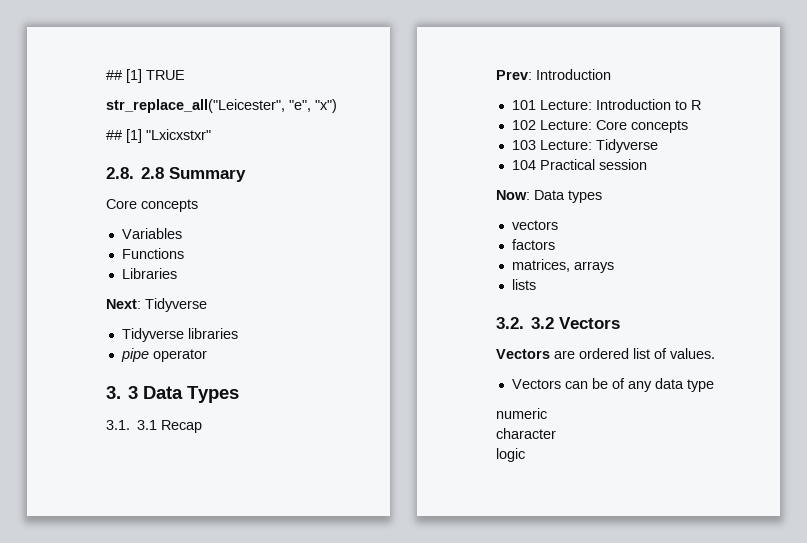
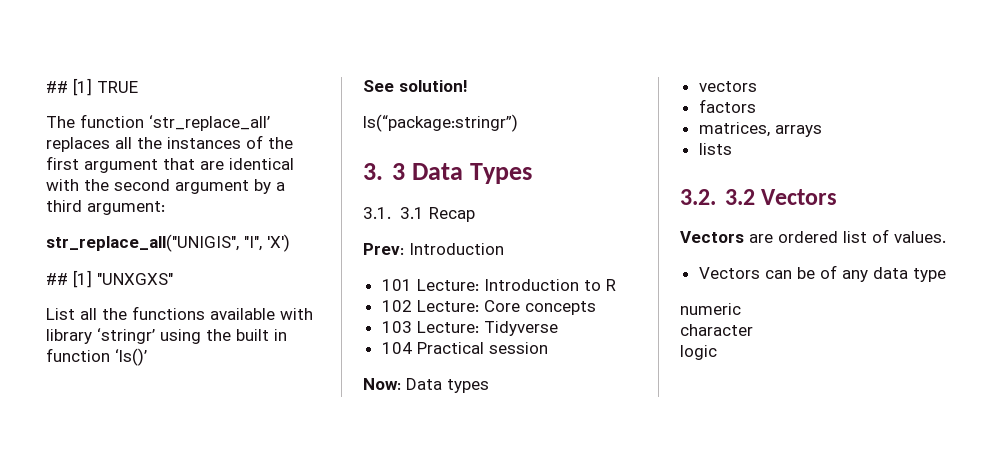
[106,99,337,113] [106,129,211,143] [106,167,247,182] [106,199,198,212] [121,228,182,239] [121,248,184,259] [121,268,177,279] [106,298,207,312] [121,328,238,342] [120,348,207,362] str_replace_all("Leicester", "e", "x") // ## [1] "Lxicxstxr" // 2.8. 2.8 Summary // Core concepts // Variables // Functions // Libraries // Next: Tidyverse // Tidyverse libraries // pipe operator -> [46,114,270,131] [46,135,293,152] [46,156,294,173] [46,179,285,194] [46,200,165,215] [46,234,290,252] [46,270,173,288] [46,306,313,320] [46,328,287,344] [46,348,147,366] [363,80,467,92] [363,114,518,132] The function ‘str_replace_all’ replaces all the instances of the first argument that are identical with the second argument by a third argument: // str_replace_all("UNIGIS", "I", 'X') // ## [1] "UNXGXS" // List all the functions available with library ‘stringr’ using the built in function ‘ls()’ // See solution! // ls(“package:stringr”)

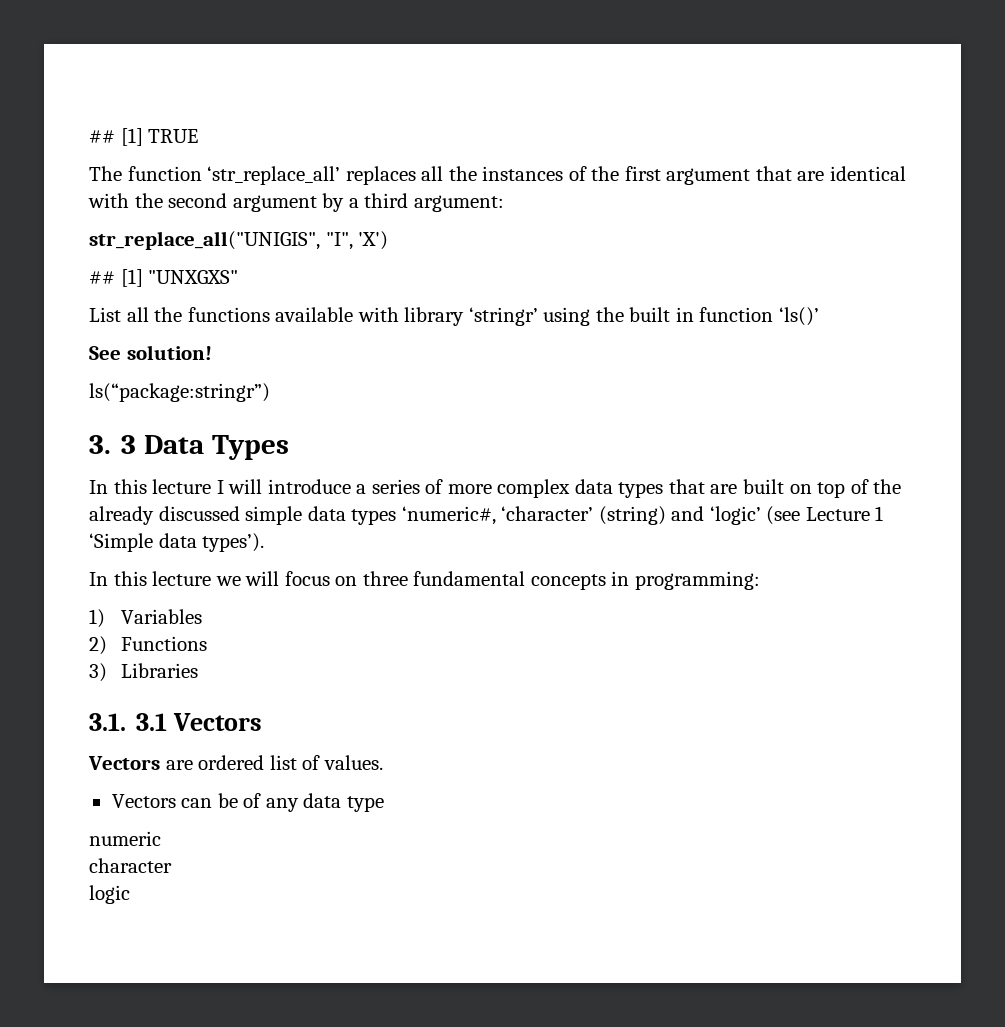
[363,207,475,222] [363,243,504,255] [381,279,616,291] [381,300,596,315] [381,321,558,336] [381,342,548,354] [363,378,489,393] [698,81,757,92] [698,99,756,113] [698,122,822,137] [698,143,732,155] [680,189,755,205] 3.1. 3.1 Recap // Prev: Introduction // 101 Lecture: Introduction to R // 102 Lecture: Core concepts // 103 Lecture: Tidyverse // 104 Practical session // Now: Data types // vectors // factors // matrices, arrays // lists // 3.2. 3.2 -> [89,479,902,498] [89,506,884,525] [89,533,265,552] [89,571,760,590] [89,609,202,628] [89,636,207,655] [89,663,198,682] [89,713,168,731] In this lecture I will introduce a series of more complex data types that are built on top of the already discussed simple data types ‘numeric#, ‘character’ (string) and ‘logic’ (see Lecture 1 ‘Simple data types’). // In this lecture we will focus on three fundamental concepts in programming: // 1) Variables // 2) Functions // 3) Libraries // 3.1. 3.1

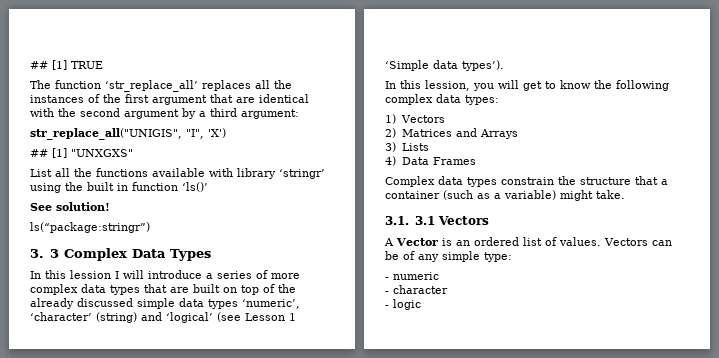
(137, 444) none -> [63,248,127,261] Complex
[152,479,212,494] lecture -> [70,270,111,279] lession
[401,506,496,525] ‘numeric#, -> [242,299,300,309] ‘numeric’,
[709,506,870,525] ‘logic’ (see Lecture -> [166,312,285,323] ‘logical’ (see Lesson
[152,571,760,590] lecture we will focus on three fundamental concepts in programming: -> [425,80,669,91] [385,94,499,105] lession, you will get to know the following complex data types:
[120,609,202,624] Variables -> [400,115,445,123] Vectors
[120,636,207,651] [89,663,198,682] Functions // 3) Libraries -> [401,128,518,139] [385,142,429,152] [385,156,476,166] [385,176,668,187] [385,190,625,201] Matrices and Arrays // 3) Lists // 4) Data Frames // Complex data types constrain the structure that a container (such as a variable) might take.
[88,756,193,770] Vectors are -> [384,238,470,246] A Vector is an
(383, 762) // -> (601, 241) none
[303,793,384,812] data type // -> [442,251,512,262] [385,277,389,280] simple type: // -
(161, 838) none -> [385,291,389,294] -
(172, 865) none -> [385,305,389,308] -

